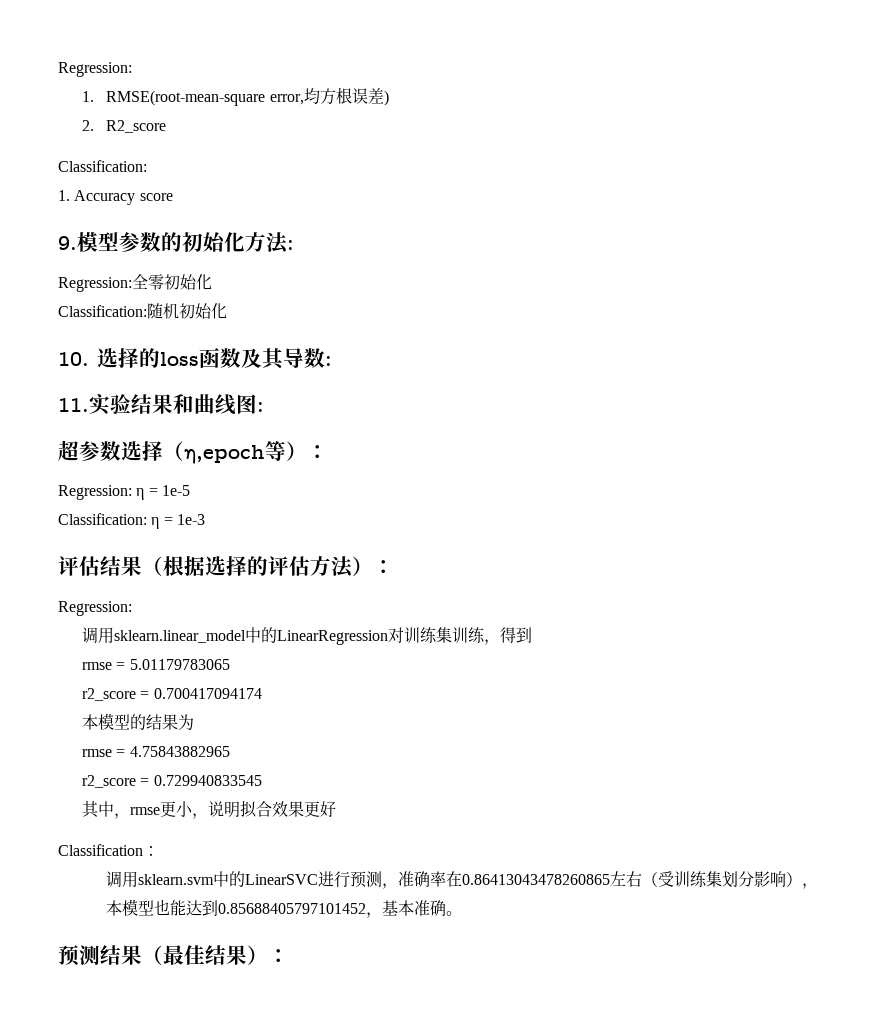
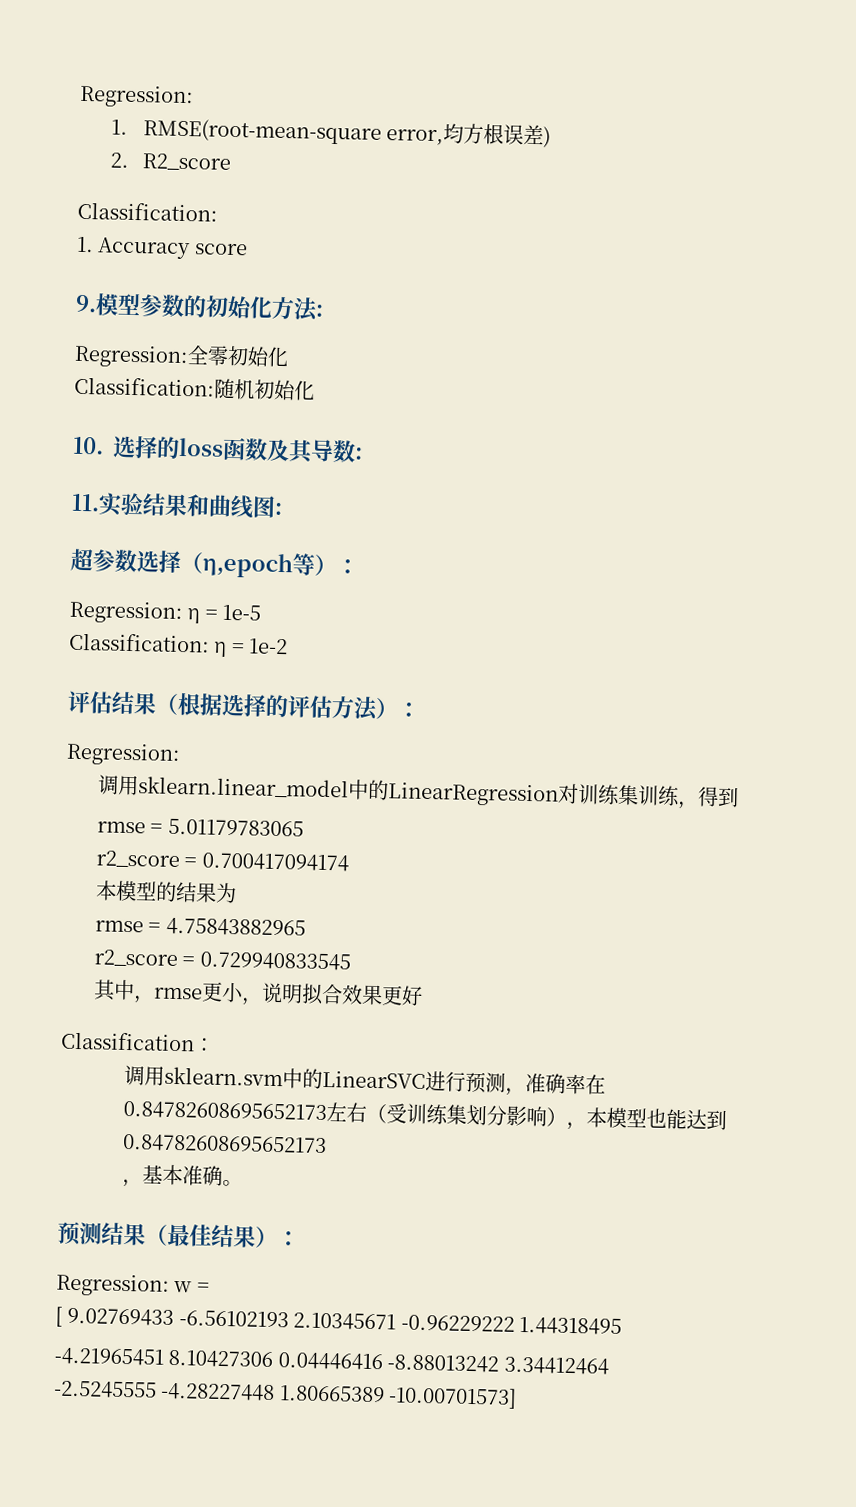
[176,514,205,525] 1e-3 -> [248,638,289,655] 1e-2
[462,874,611,885] 0.86413043478260865 -> [123,1100,328,1122] 0.84782608695652173
[218,903,367,914] 0.85688405797101452 -> [122,1133,328,1155] 0.84782608695652173 //
(289, 956) none -> [56,1273,210,1297] [55,1306,622,1335] [54,1347,609,1375] [54,1380,518,1409] // Regression: w = // [ 9.02769433 -6.56102193 2.10345671 -0.96229222 1.44318495 // -4.21965451 8.10427306 0.04446416 -8.88013242 3.34412464 // -2.5245555 -4.28227448 1.80665389 -10.00701573]

